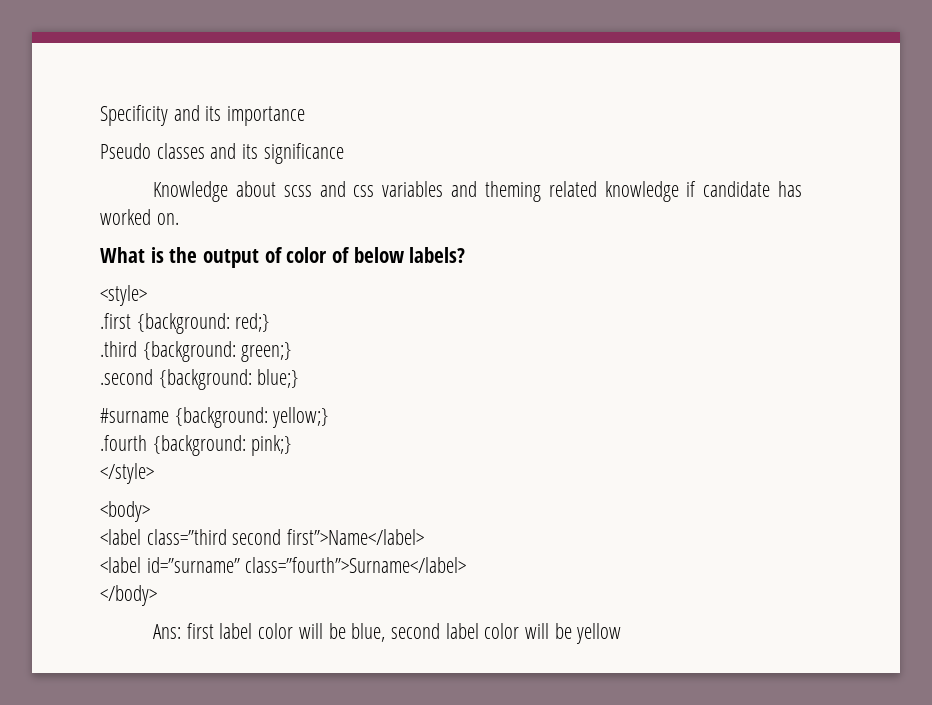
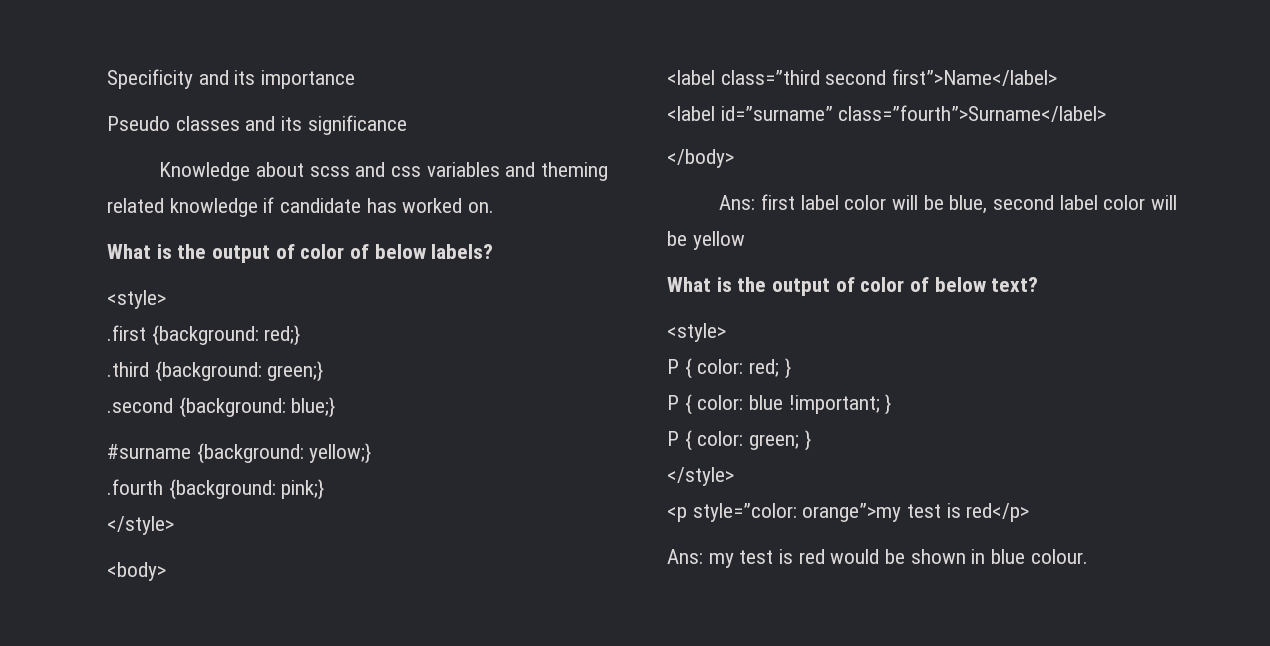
(622, 633) none -> [667,277,1039,296] [667,323,726,342] [667,358,791,379] [667,394,892,415] [667,430,811,451] [667,467,734,486] [667,503,1030,522] [667,549,1088,568] // What is the output of color of below text? // <style> // P { color: red; } // P { color: blue !important; } // P { color: green; } // </style> // <p style=”color: orange”>my test is red</p> // Ans: my test is red would be shown in blue colour.

